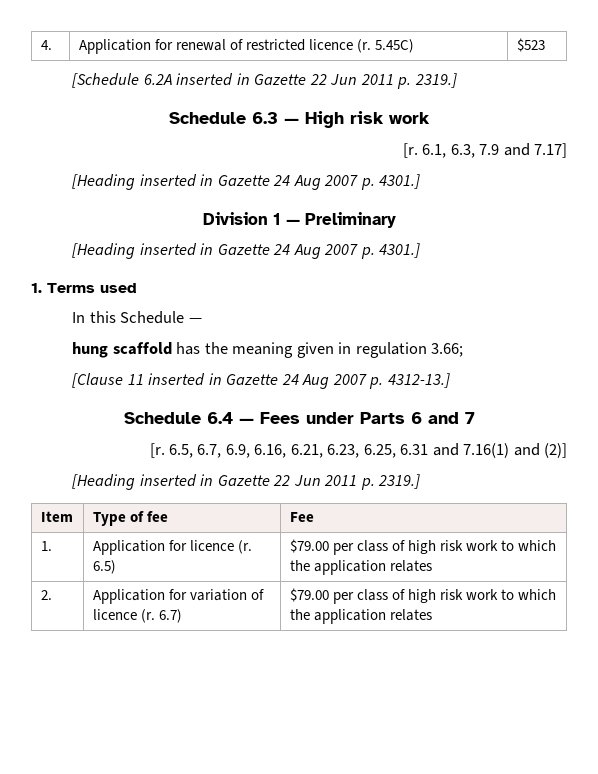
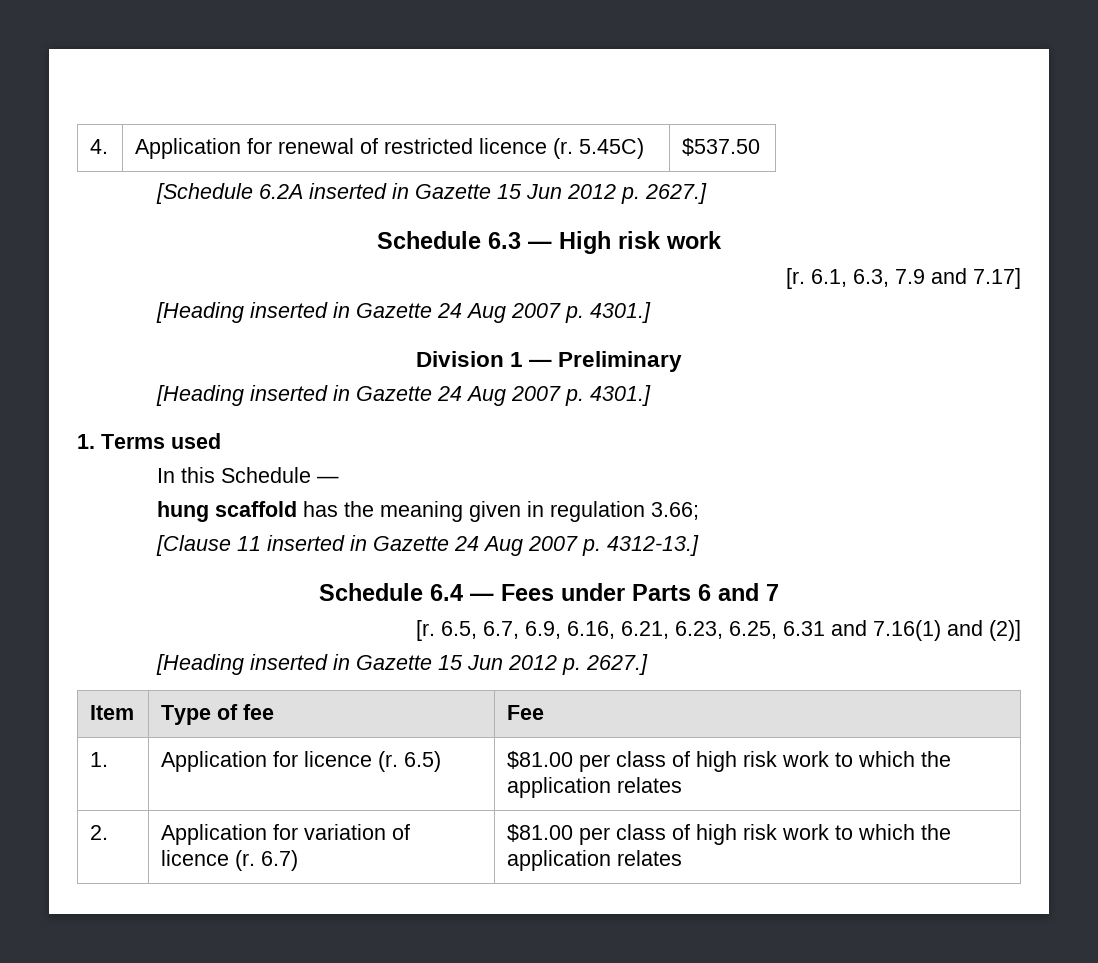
[516,38,545,52] $523 -> [682,138,761,156] $537.50
[309,73,457,89] 22 Jun 2011 p. 2319.] -> [497,183,708,204] 15 Jun 2012 p. 2627.]
[273,474,421,490] 22 Jun 2011 p. 2319.] -> [438,654,649,675] 15 Jun 2012 p. 2627.]
[289,539,329,553] $79.00 -> [507,751,574,769] $81.00
[289,588,329,602] $79.00 -> [507,824,574,842] $81.00

